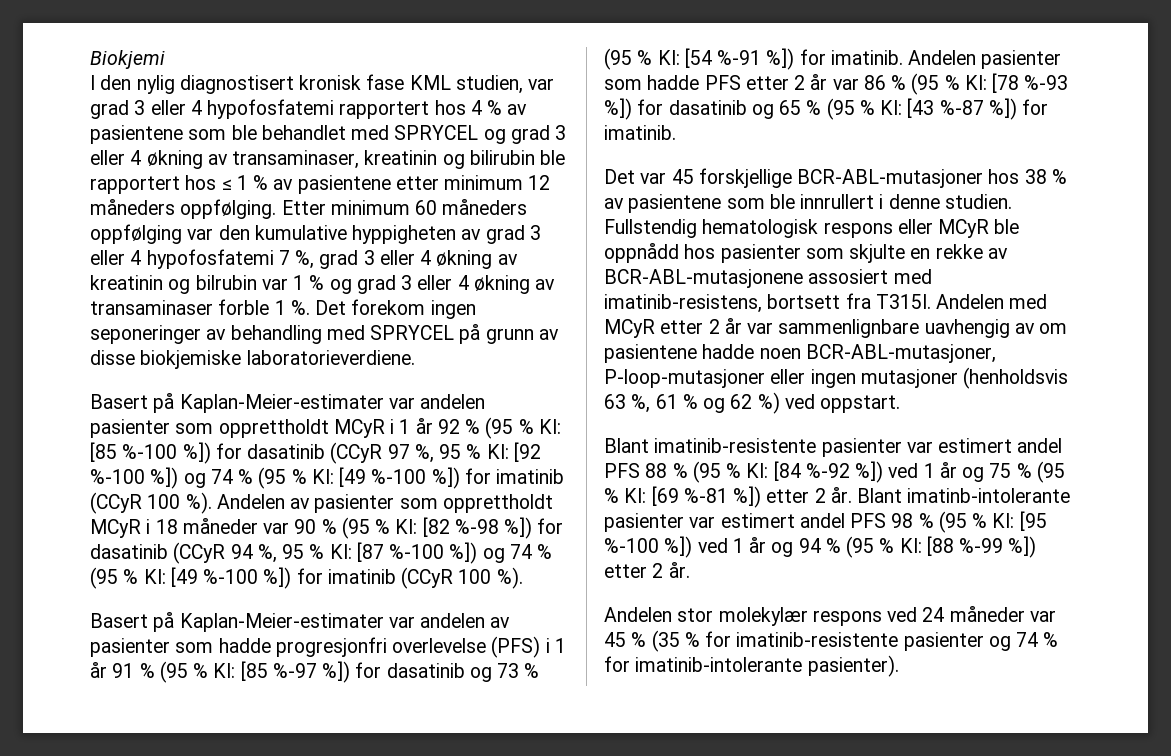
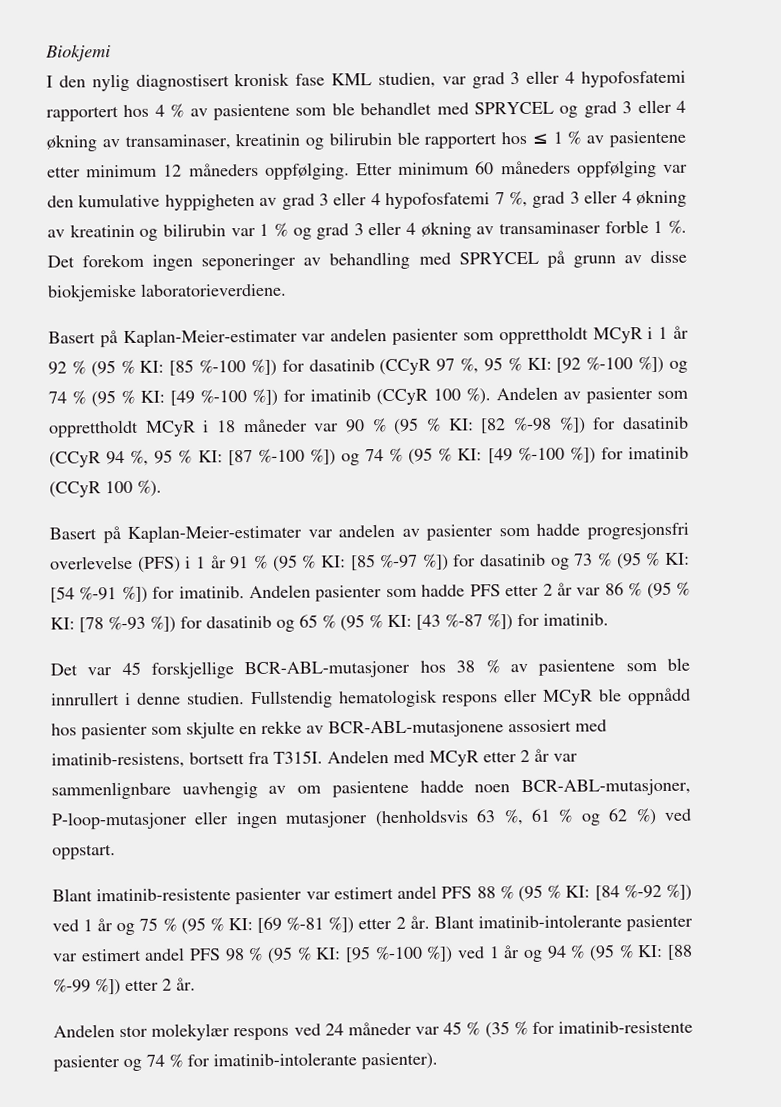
[195,275,257,290] bilrubin -> [162,223,226,237] bilirubin
[275,637,387,657] progresjonfri -> [586,522,689,540] progresjonsfri
[907,488,1071,503] imatinb-intolerante -> [477,914,622,929] imatinib-intolerante

